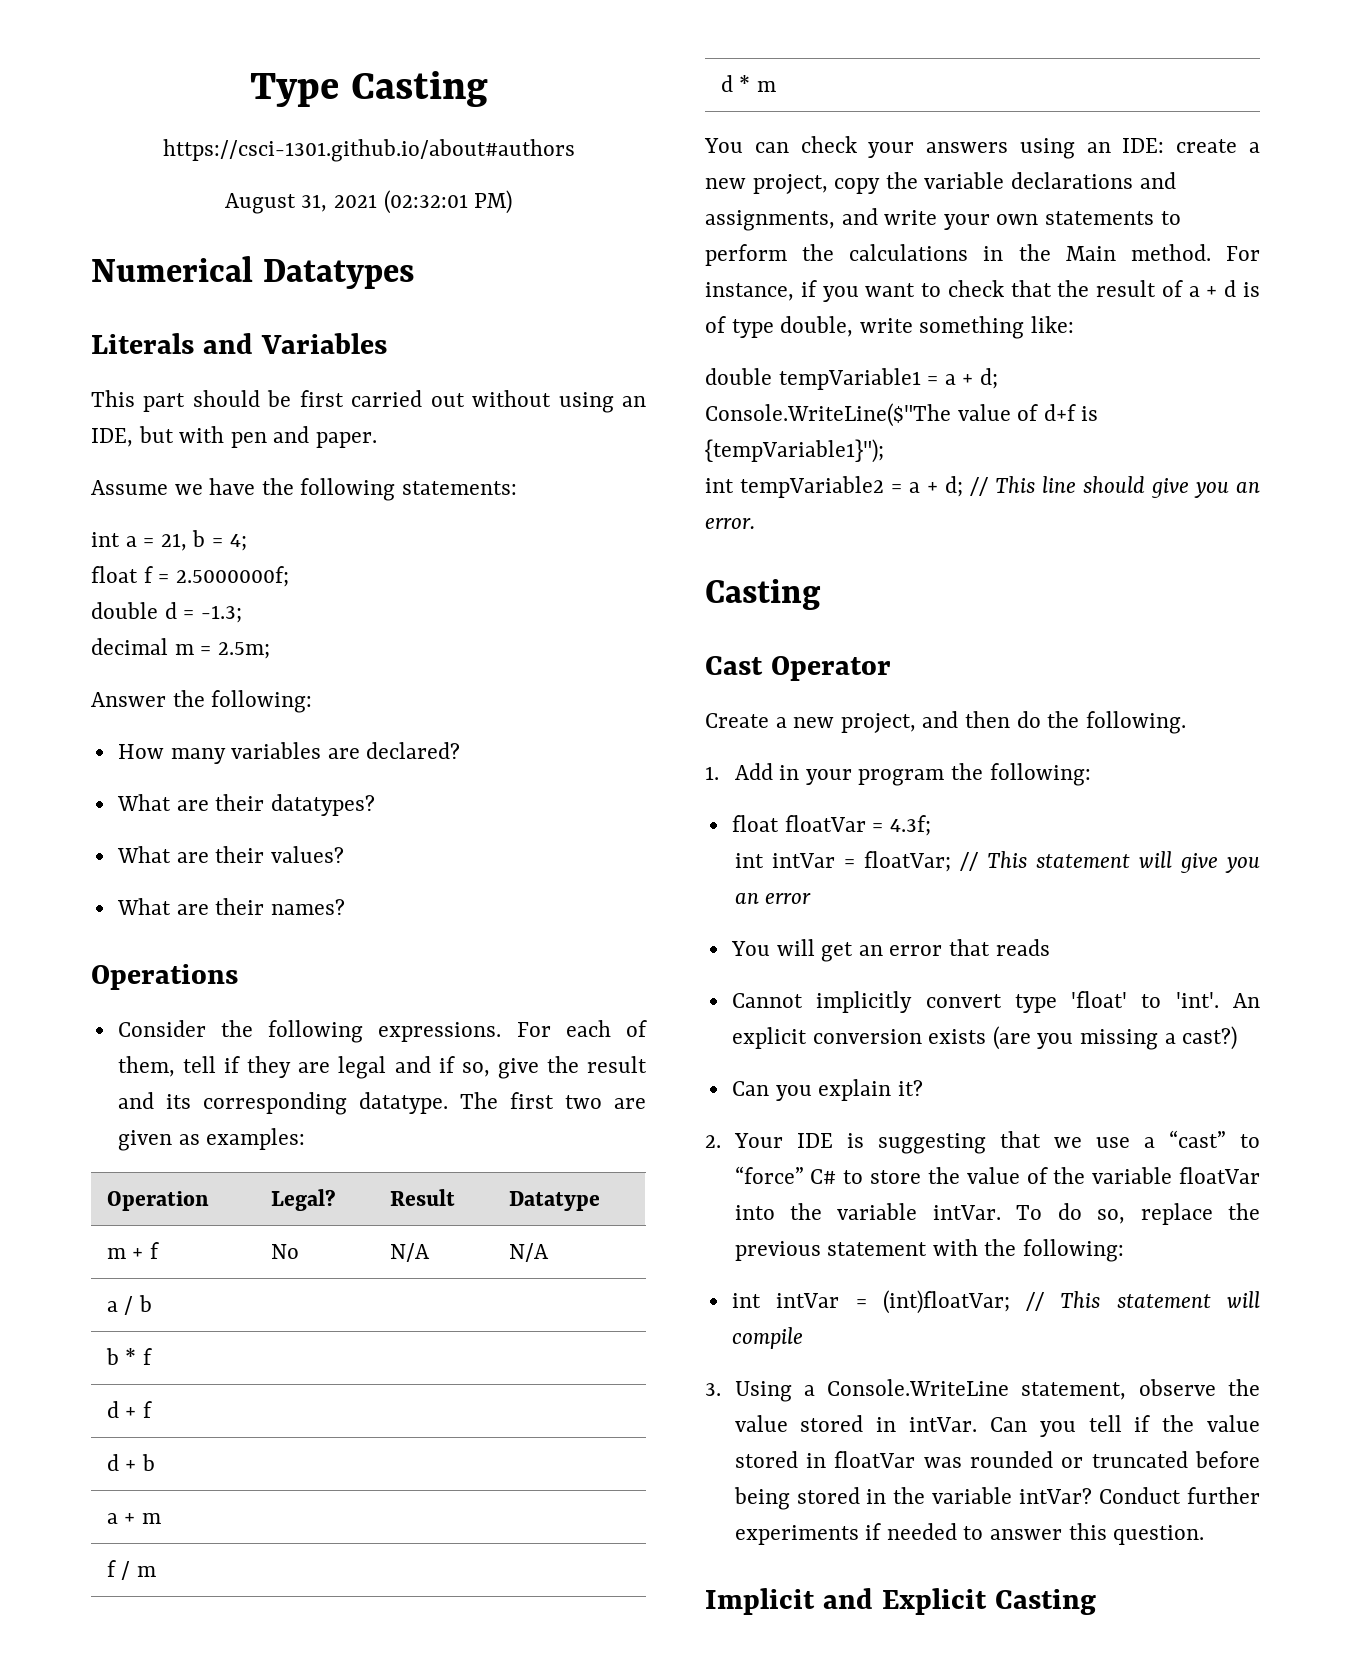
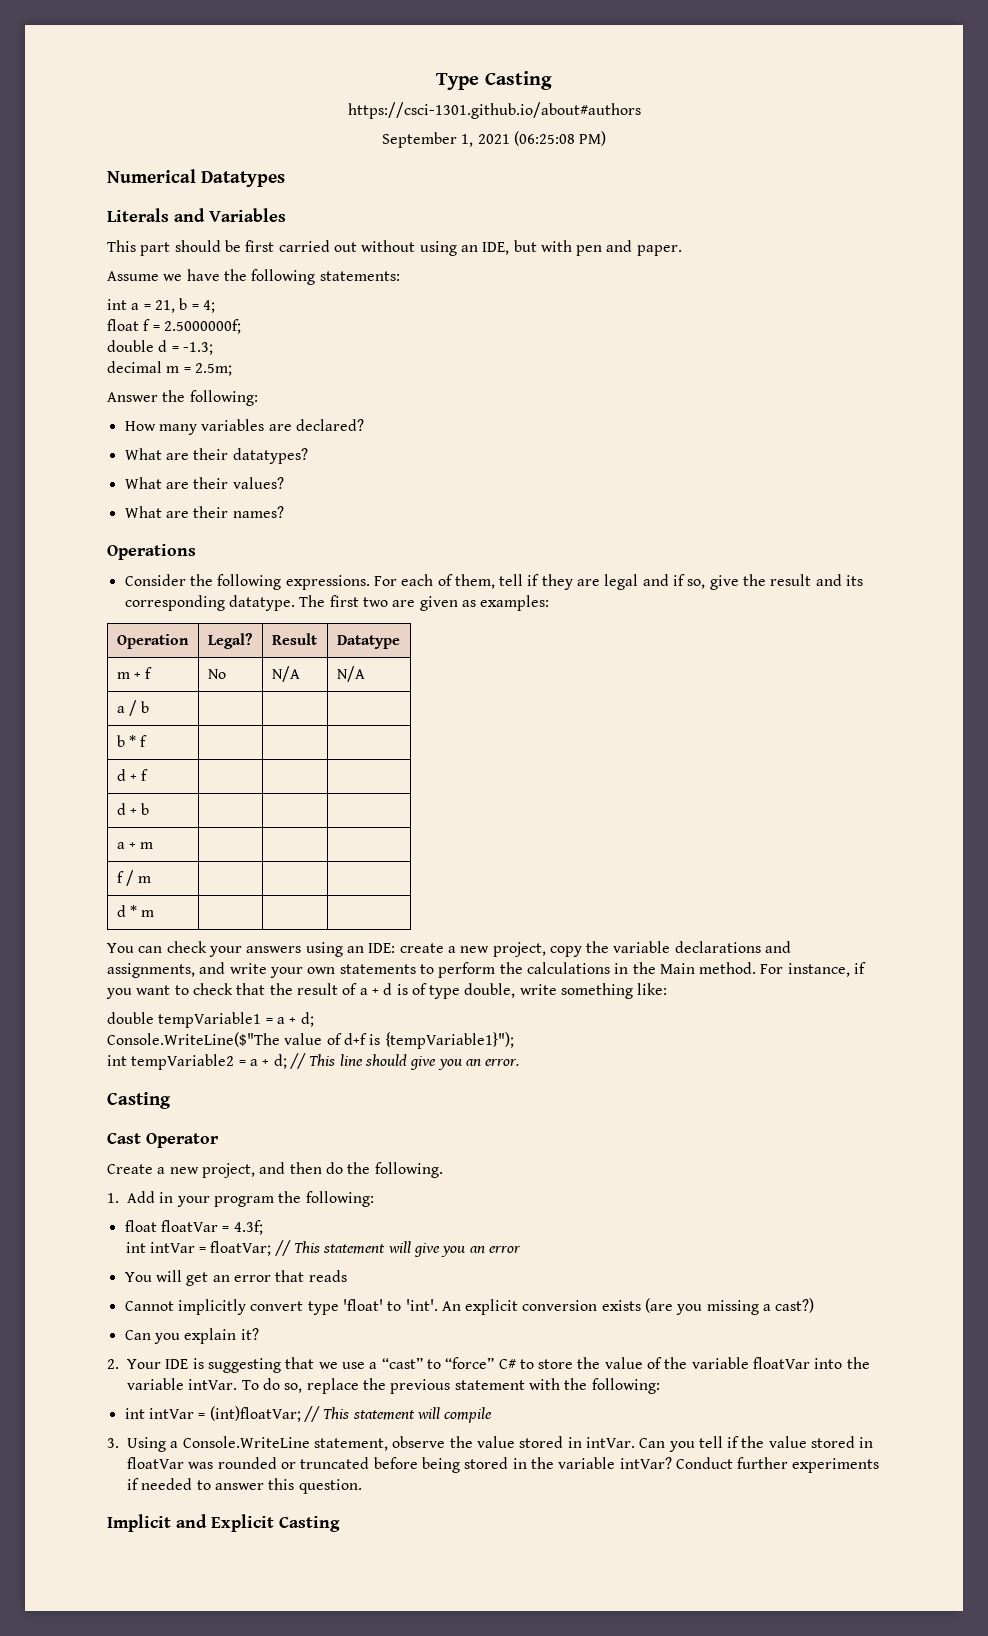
[224,190,468,214] August 31, 2021 (02:32:01 -> [381,131,575,148] September 1, 2021 (06:25:08

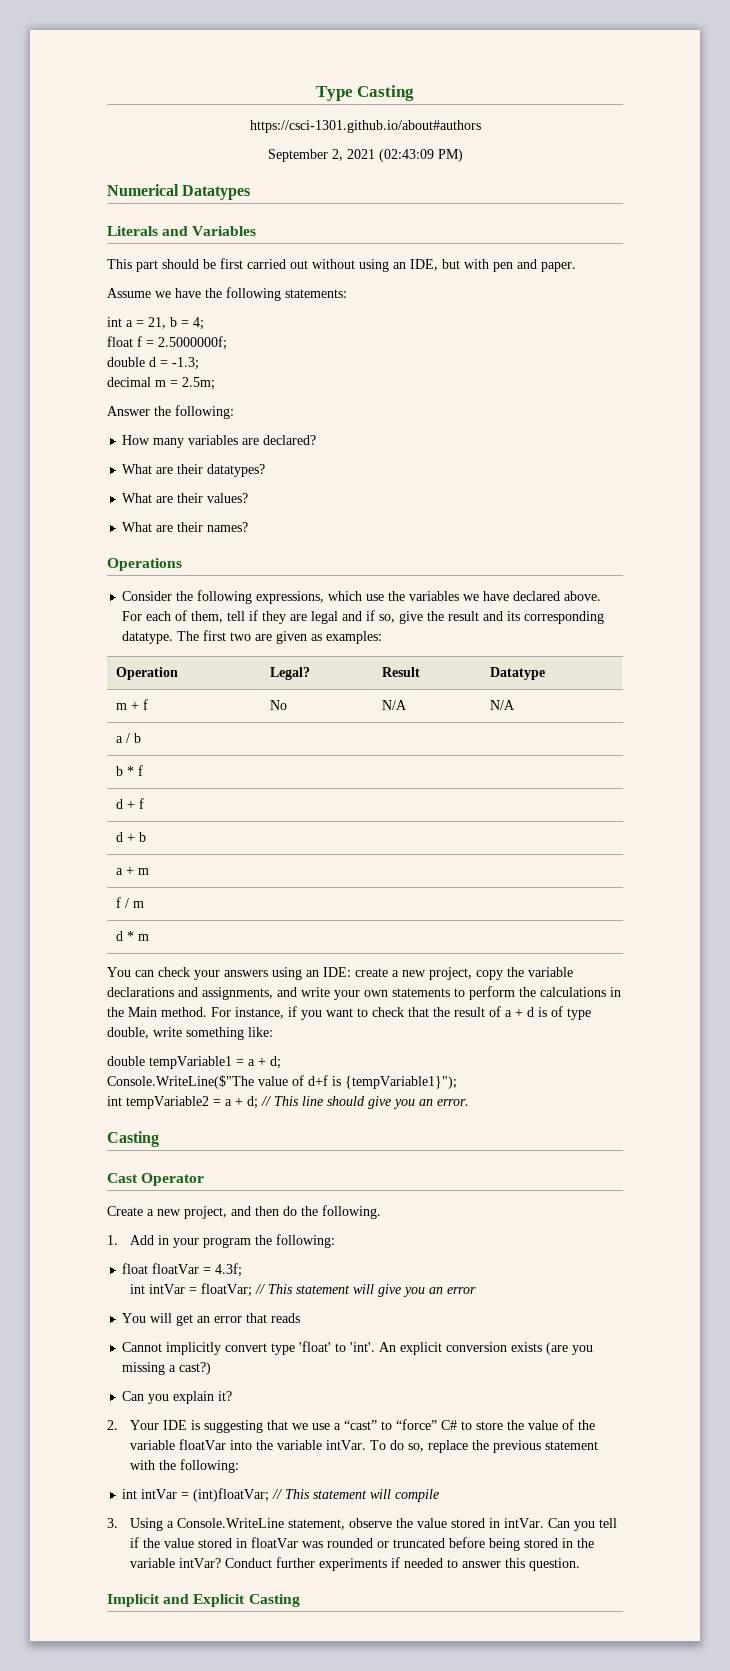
[461,131,575,147] 1, 2021 (06:25:08 -> [331,149,434,162] 2, 2021 (02:43:09
[285,575,370,590] expressions. -> [256,591,602,604] expressions, which use the variables we have declared above.

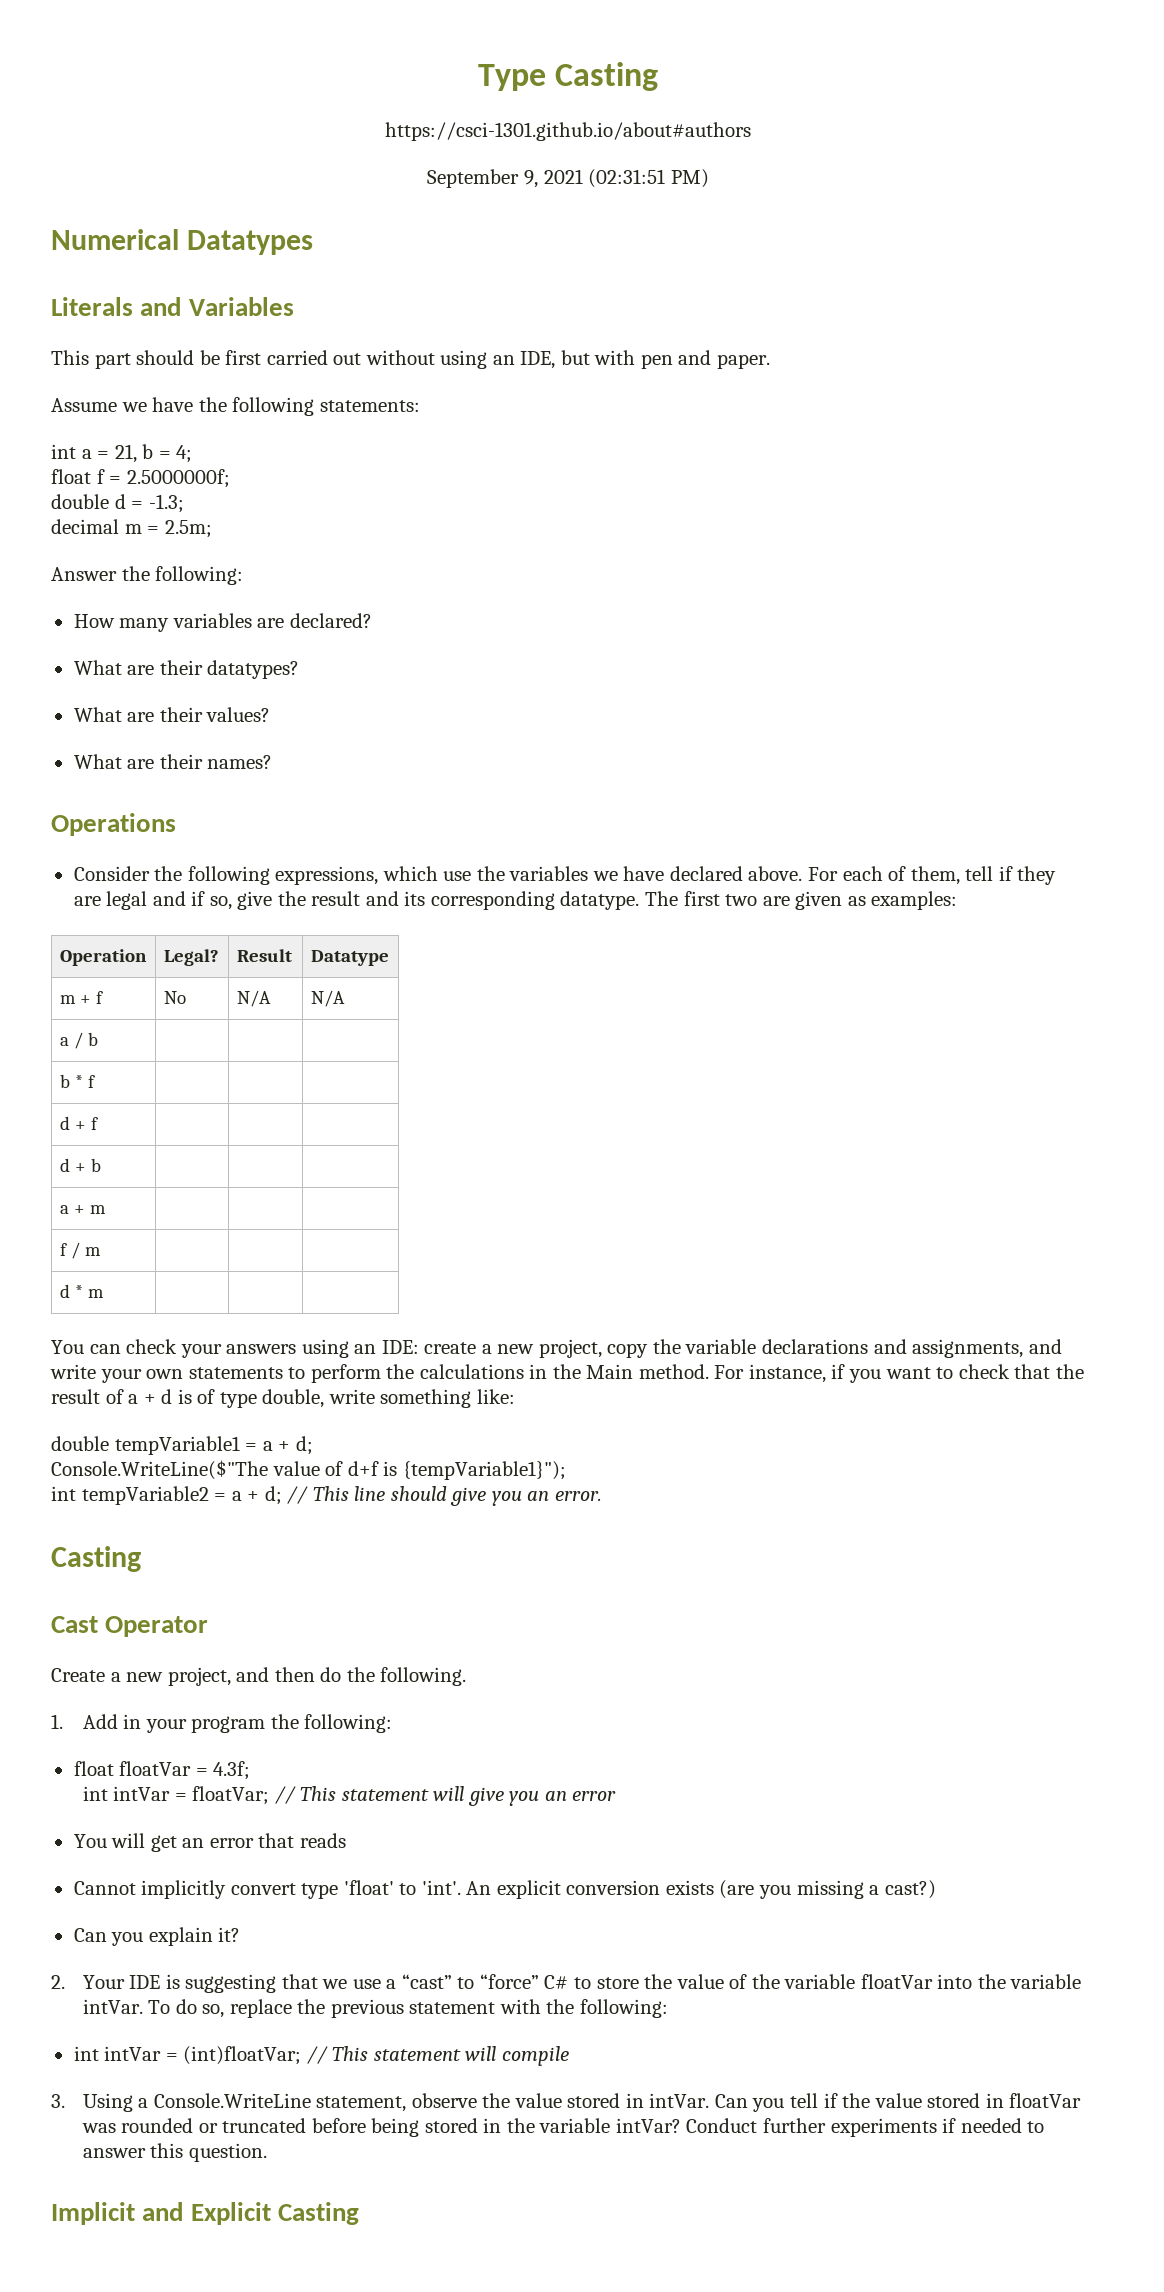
[331,149,434,162] 2, 2021 (02:43:09 -> [523,169,666,188] 9, 2021 (02:31:51

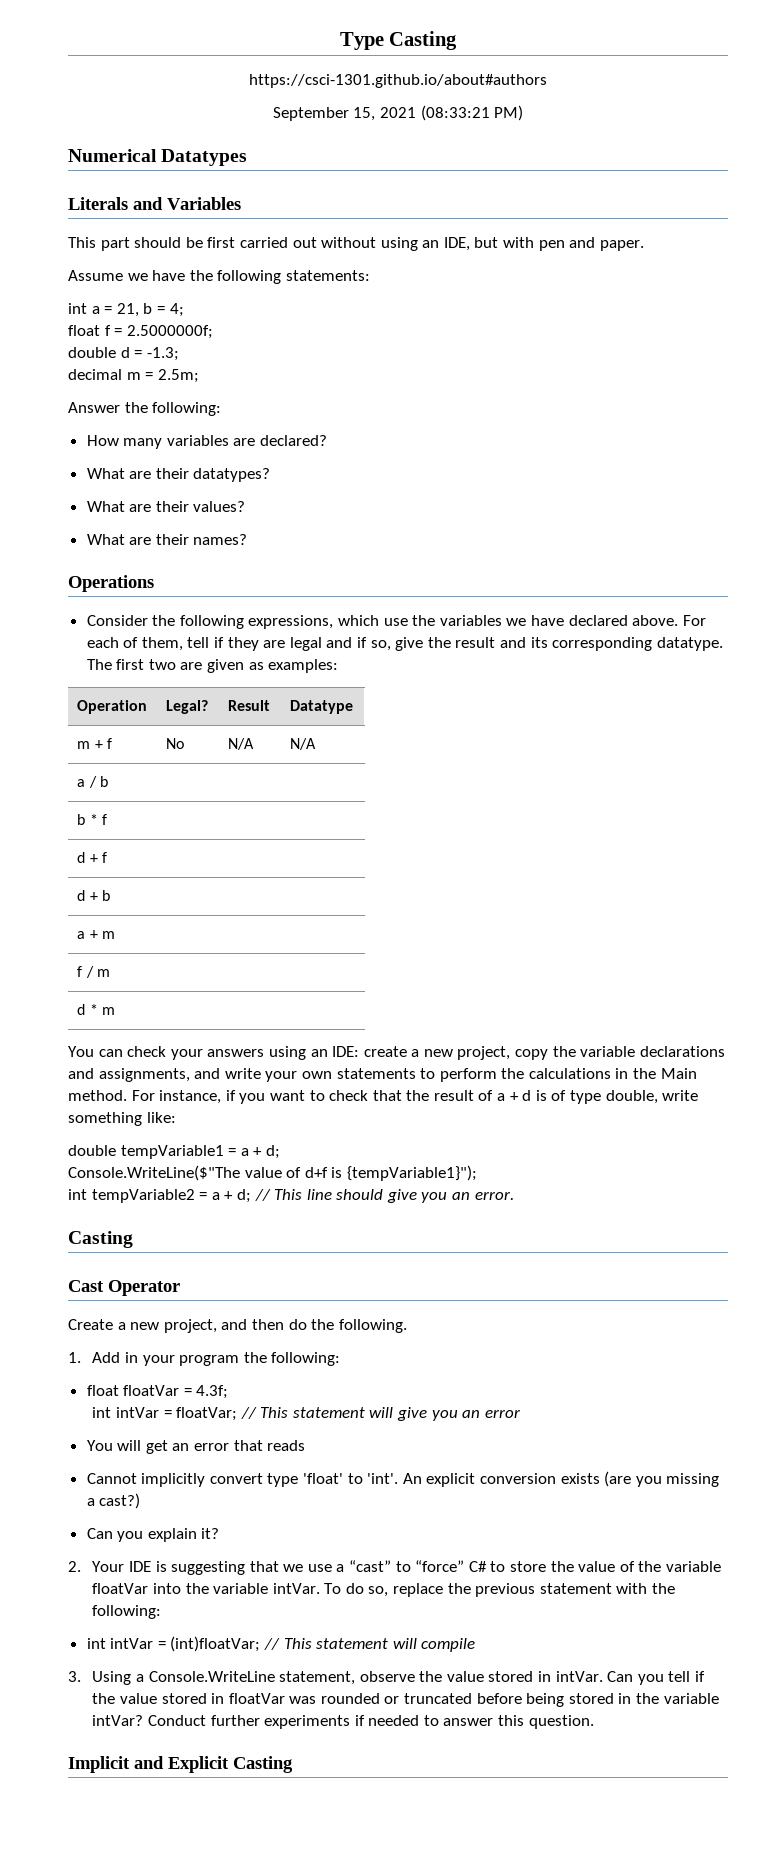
[523,169,666,188] 9, 2021 (02:31:51 -> [353,105,490,121] 15, 2021 (08:33:21

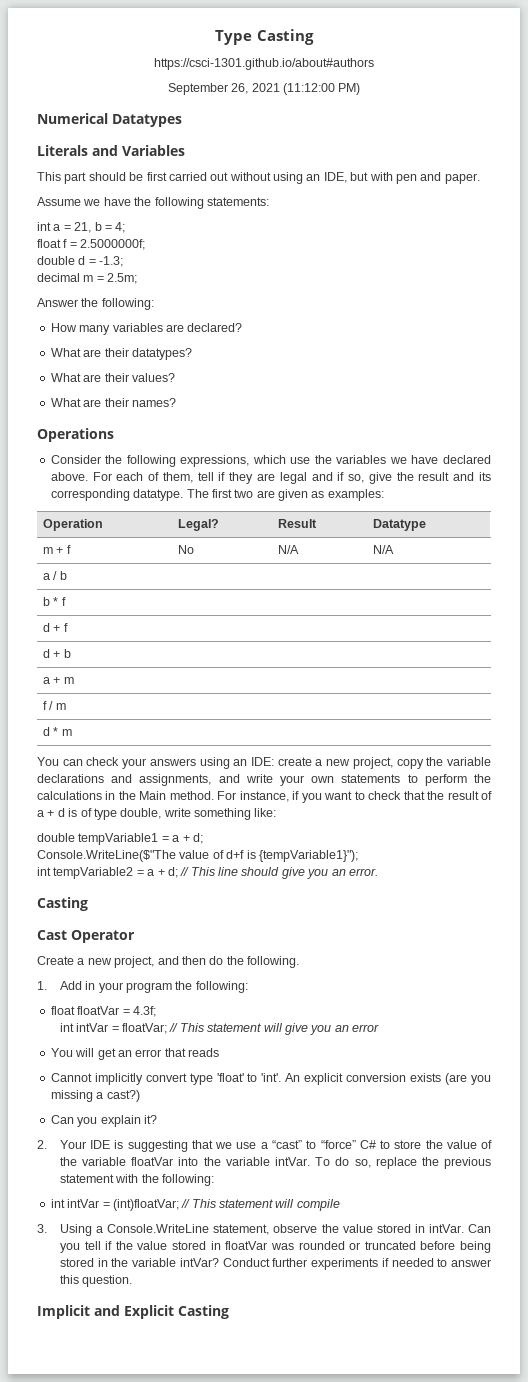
[353,105,490,121] 15, 2021 (08:33:21 -> [231,83,335,95] 26, 2021 (11:12:00

